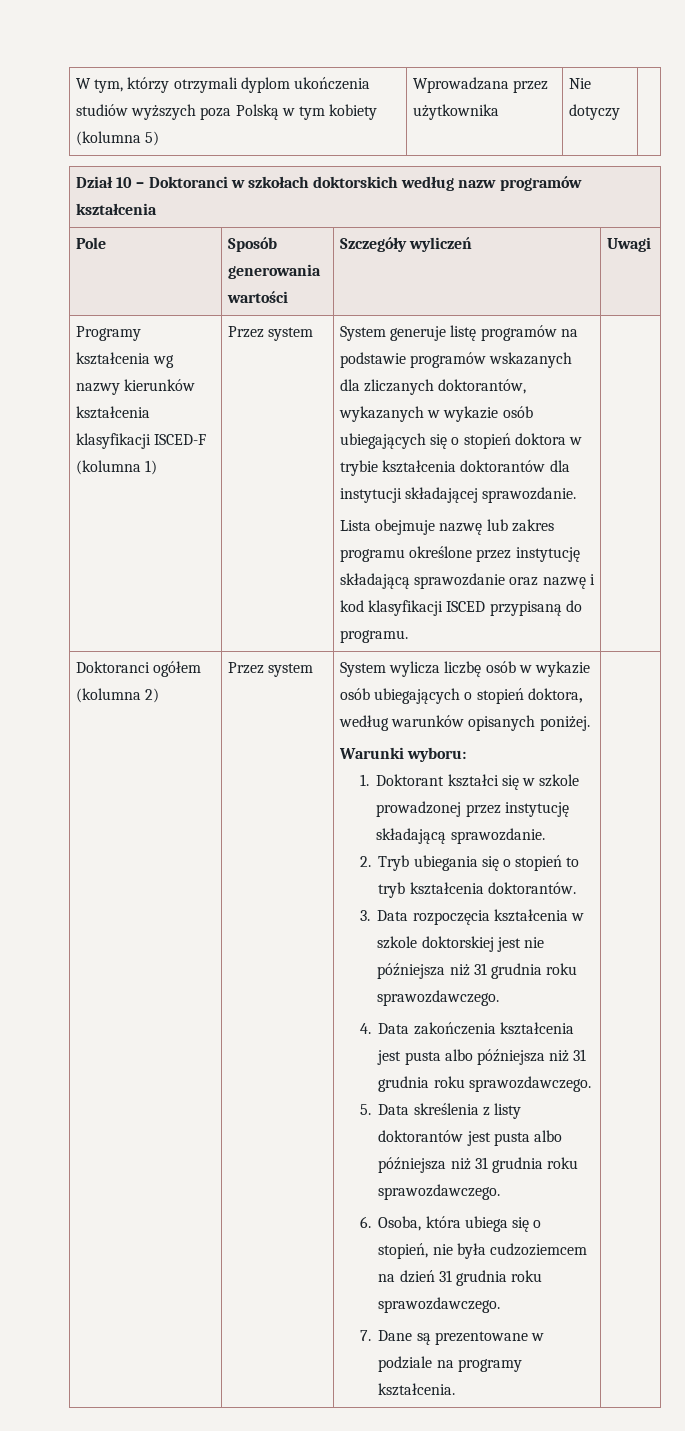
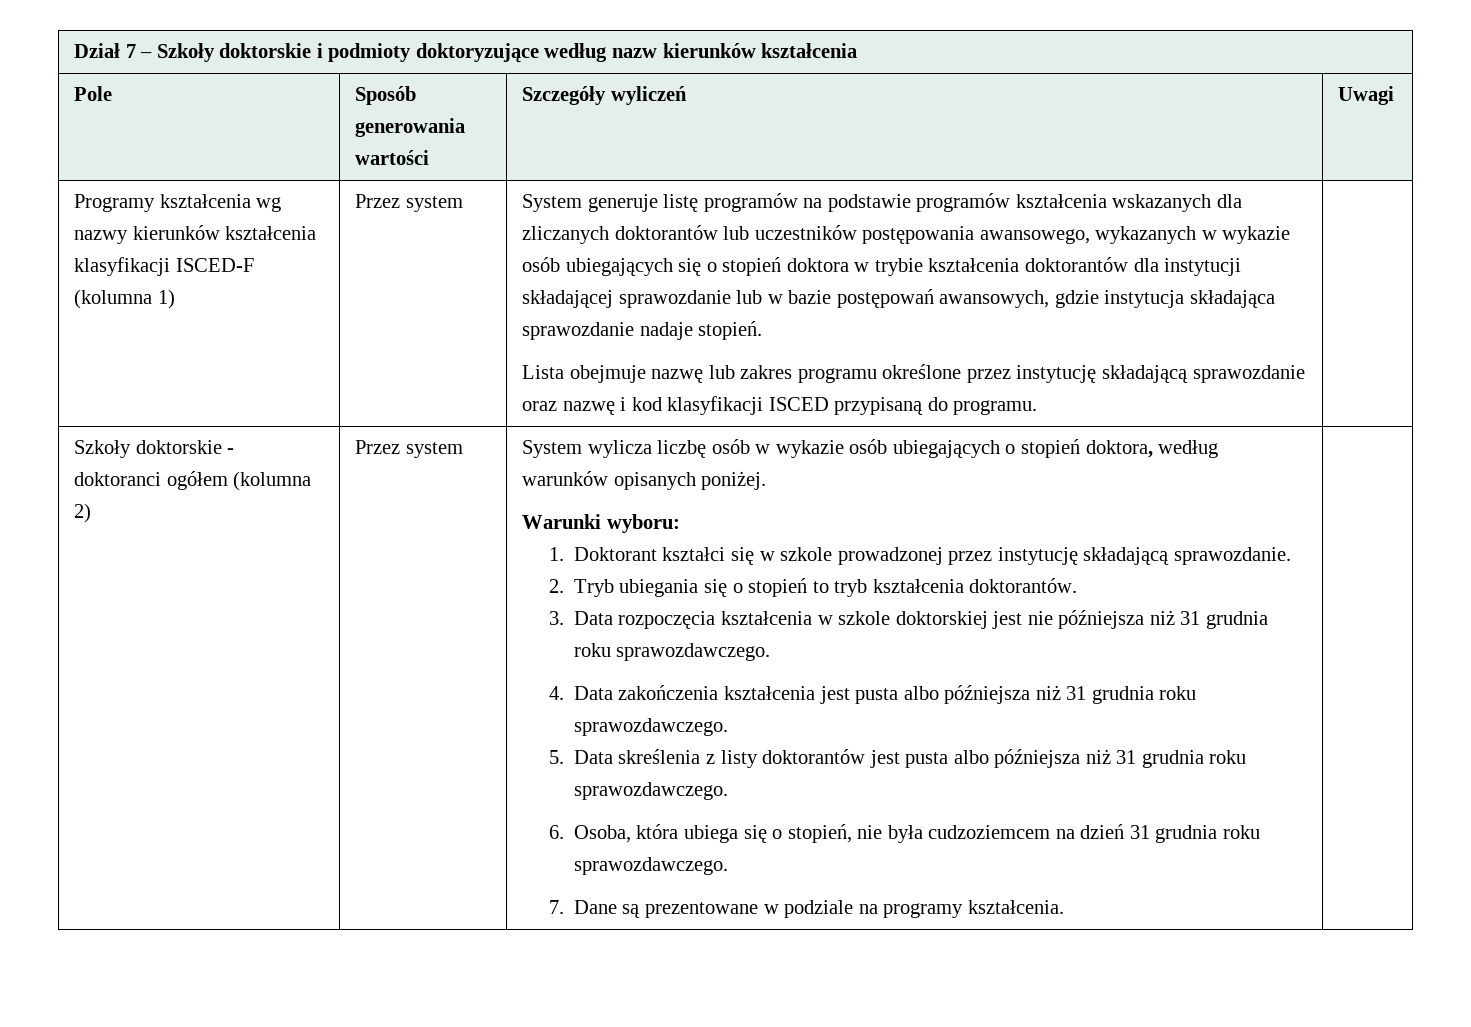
[76,77,370,93] [76,104,378,120] [76,131,160,146] [413,77,549,93] [413,104,500,120] [569,78,592,89] [569,104,621,120] [76,176,399,188] W tym, którzy otrzymali dyplom ukończenia studiów wyższych poza Polską w tym kobiety (kolumna 5) | Wprowadzana przez użytkownika | Nie dotyczy | // Dział 10 – Doktoranci w szkołach doktorskich -> [74,43,539,63] Dział 7 – Szkoły doktorskie i podmioty doktoryzujące
[499,176,582,191] programów -> [662,43,756,58] kierunków
(487, 360) none -> [1015,194,1107,208] kształcenia
[438,379,527,394] doktorantów, -> [614,225,1090,244] doktorantów lub uczestników postępowania awansowego,
[482,487,577,503] sprawozdanie. -> [618,289,1275,308] [522,321,763,340] sprawozdanie lub w bazie postępowań awansowych, gdzie instytucja składająca sprawozdanie nadaje stopień.
[76,661,151,673] Doktoranci -> [74,440,235,458] [74,472,162,486] Szkoły doktorskie - doktoranci

